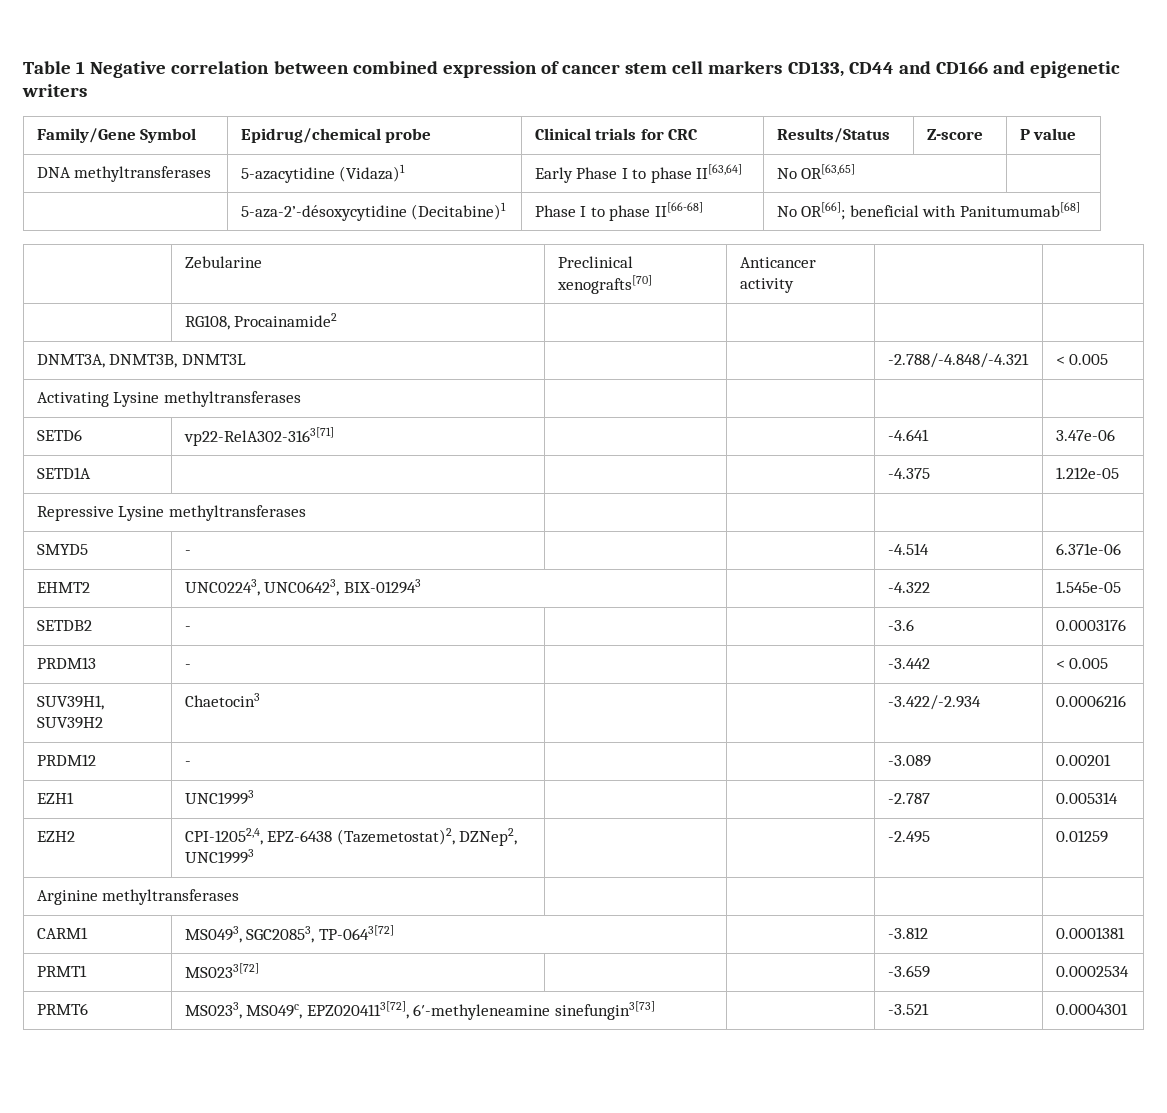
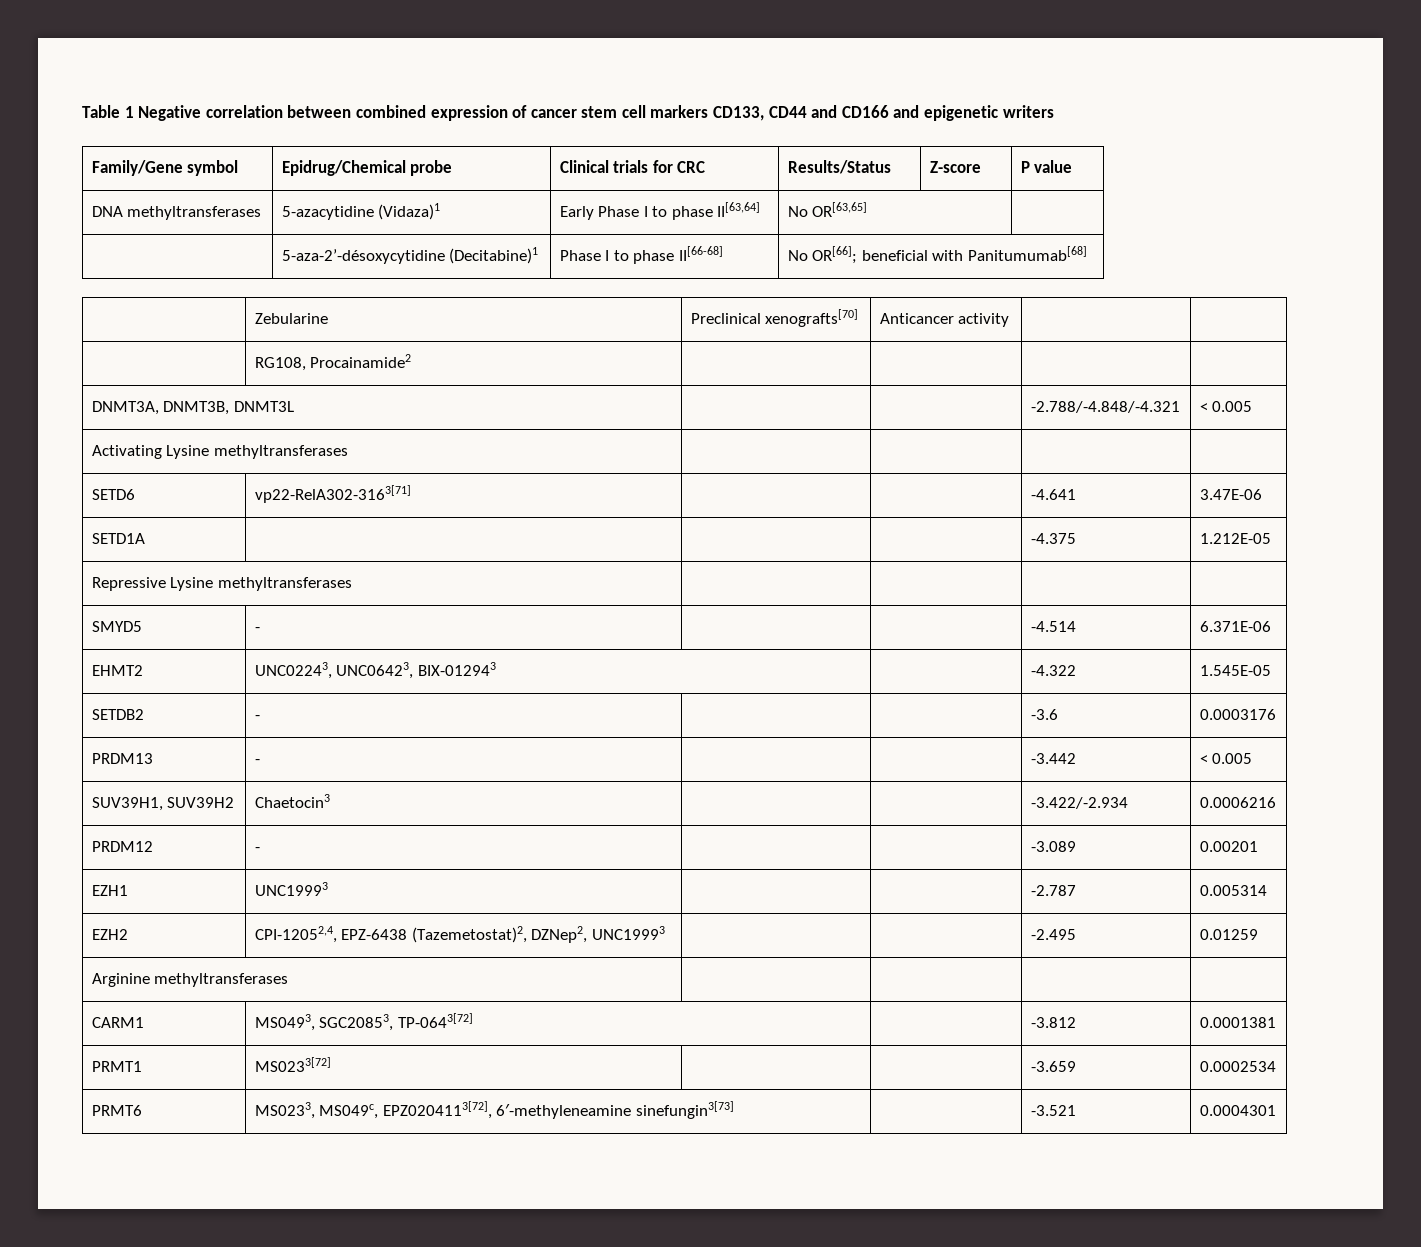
[140,128,197,143] [240,128,381,143] Symbol | Epidrug/chemical -> [187,160,239,176] [281,160,406,176] symbol | Epidrug/Chemical
[1055,429,1115,441] 3.47e-06 -> [1199,489,1262,500] 3.47E-06
[1055,467,1119,479] 1.212e-05 -> [1199,533,1271,544] 1.212E-05
[1055,543,1121,555] 6.371e-06 -> [1199,621,1271,632] 6.371E-06
[1055,581,1121,593] 1.545e-05 -> [1199,665,1271,676] 1.545E-05

